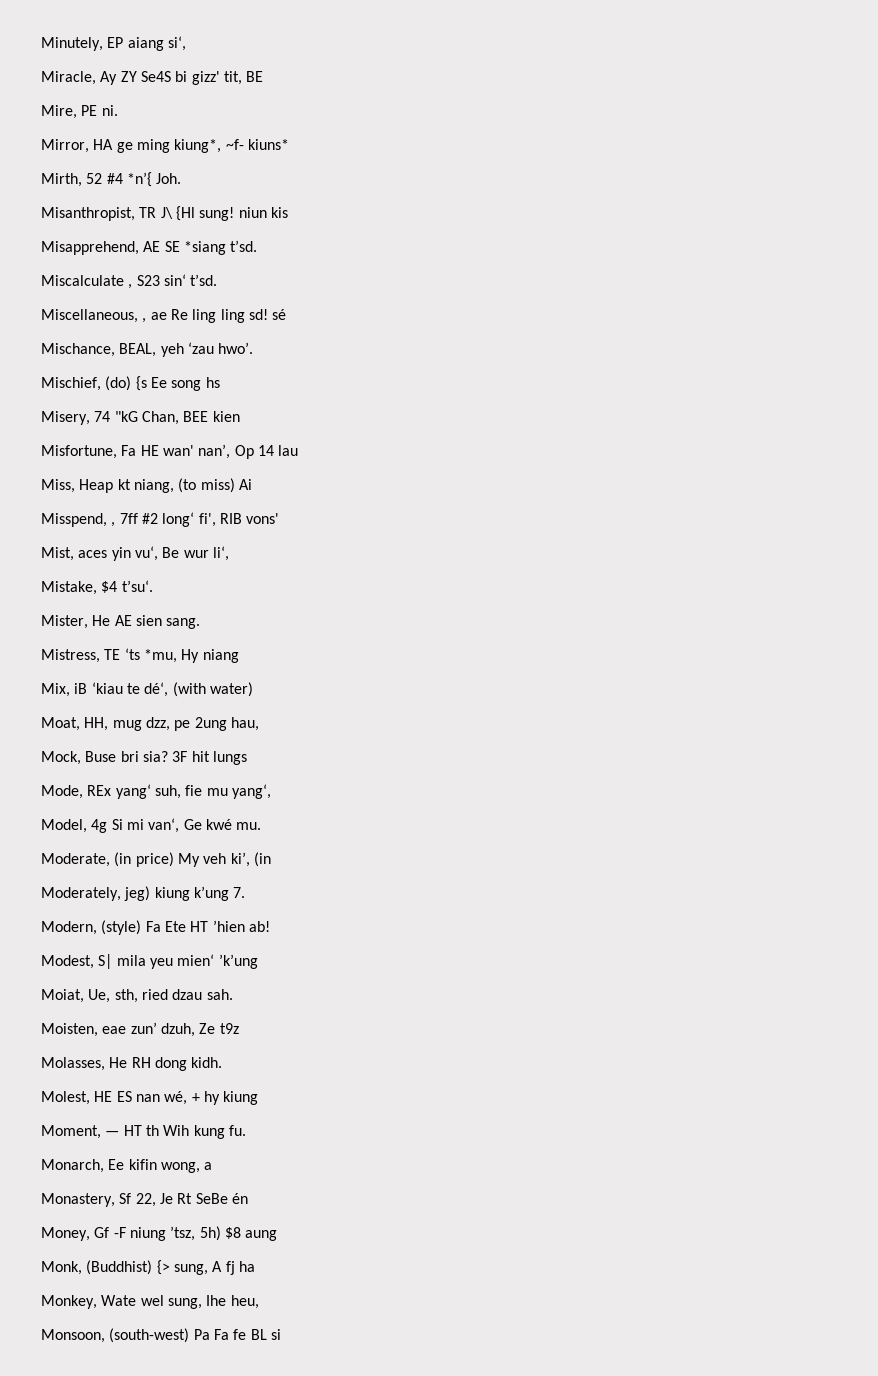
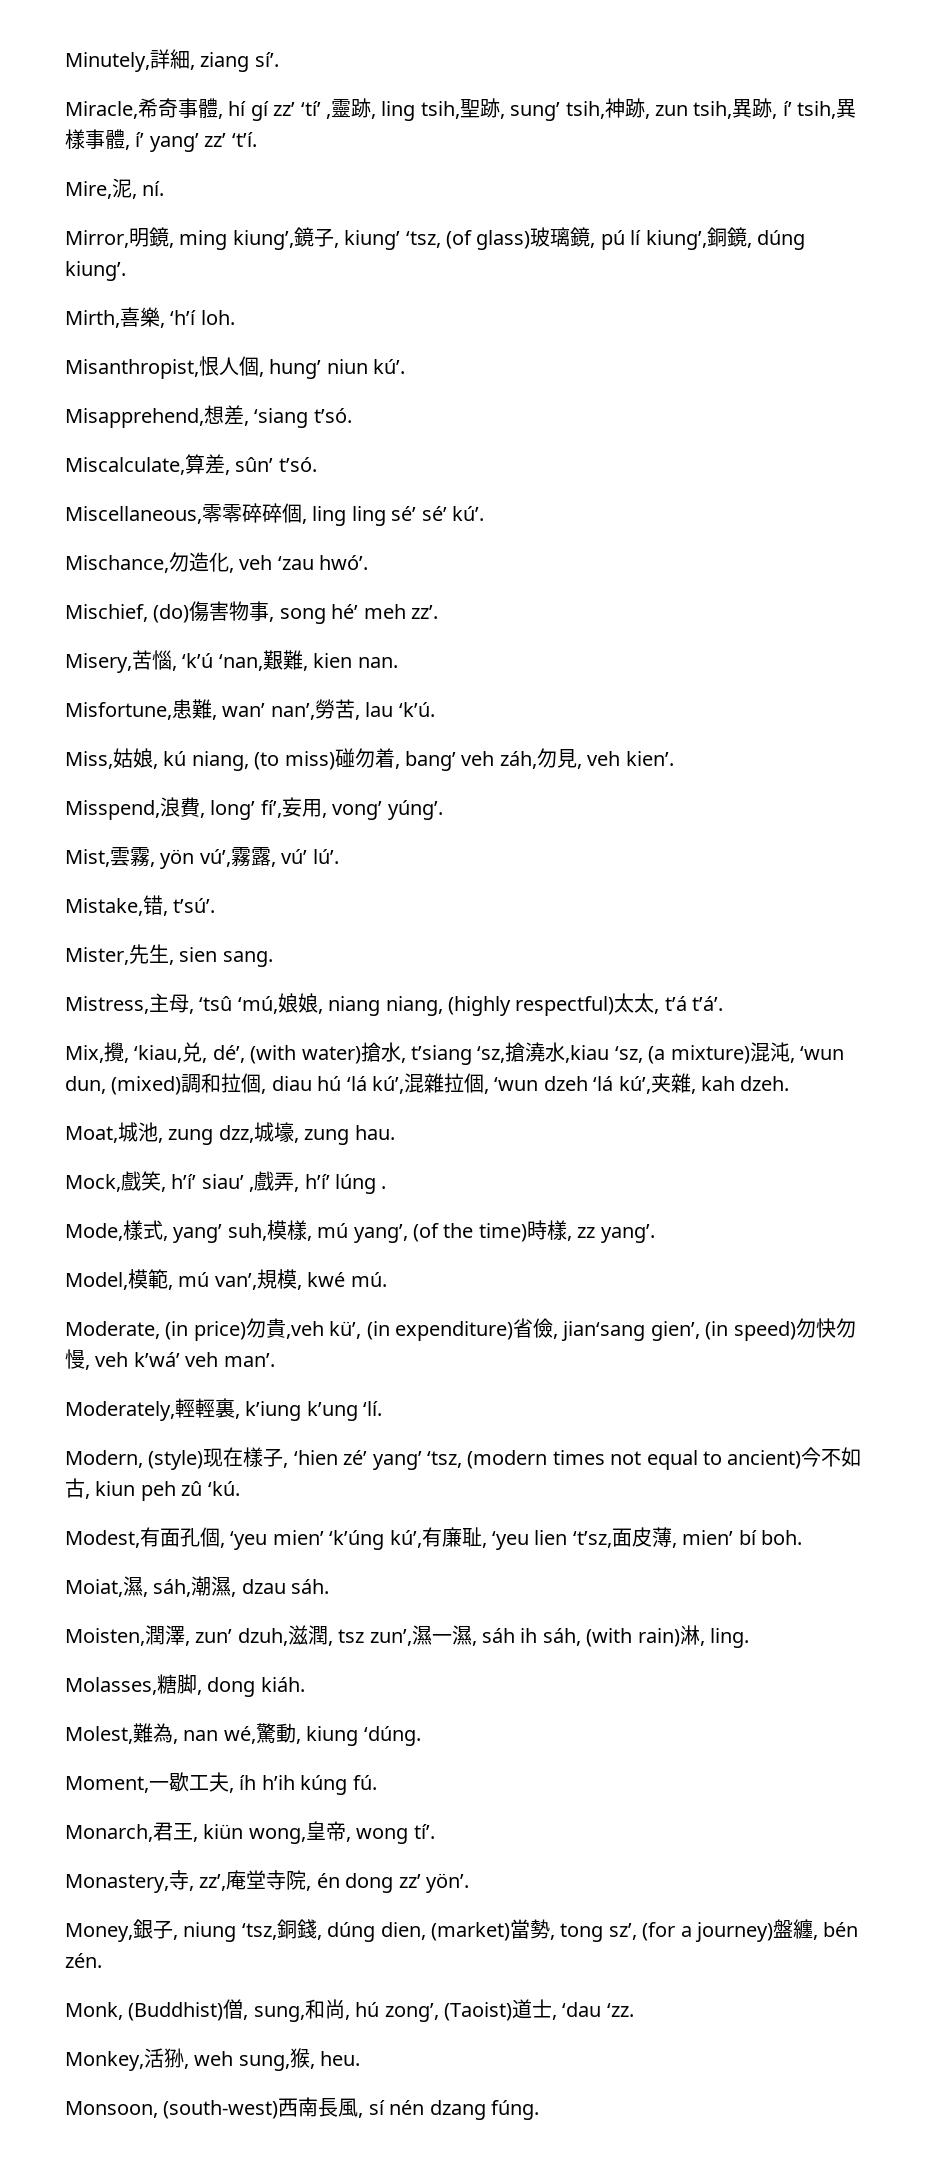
[107,36,186,51] [41,71,264,85] EP aiang si‘, // Miracle, Ay ZY Se4S bi gizz' tit, BE -> [150,49,279,72] [65,98,857,121] [65,129,257,152] 詳細, ziang sí’. // Miracle,希奇事體, hí gí zz’ ‘tí’ ,靈跡, ling tsih,聖跡, sung’ tsih,神跡, zun tsih,異跡, í’ tsih,異樣事體, í’ yang’ zz’ ‘t’í.
[81,105,118,116] PE ni. -> [112,178,165,199] 泥, ní.
[93,139,289,153] [41,172,182,187] [41,206,288,221] [41,240,258,255] [41,274,218,289] [41,309,287,323] [41,342,254,357] [41,376,220,391] [41,411,209,425] HA ge ming kiung*, ~f- kiuns* // Mirth, 52 #4 *n’{ Joh. // Misanthropist, TR J\ {Hl sung! niun kis // Misapprehend, AE SE *siang t’sd. // Miscalculate , S23 sin‘ t’sd. // Miscellaneous, , ae Re ling ling sd! sé // Mischance, BEAL, yeh ‘zau hwo’. // Mischief, (do) {s Ee song hs // Misery, 74 "kG Chan, BEE -> [129,227,805,250] [65,261,126,281] [65,307,235,328] [65,356,406,379] [65,405,352,428] [65,454,317,475] [65,503,484,526] [65,552,369,573] [65,601,438,624] [65,650,308,673] 明鏡, ming kiung’,鏡子, kiung’ ‘tsz, (of glass)玻璃鏡, pú lí kiung’,銅鏡, dúng kiung’. // Mirth,喜樂, ‘h’í loh. // Misanthropist,恨人個, hung’ niun kú’. // Misapprehend,想差, ‘siang t’só. // Miscalculate,算差, sûn’ t’só. // Miscellaneous,零零碎碎個, ling ling sé’ sé’ kú’. // Mischance,勿造化, veh ‘zau hwó’. // Mischief, (do)傷害物事, song hé’ meh zz’. // Misery,苦惱, ‘k’ú ‘nan,艱難,
(240, 416) none -> [357,657,398,668] nan.
[121,444,274,459] Fa HE wan' nan’, Op 14 -> [172,699,360,720] 患難, wan’ nan’,勞苦,
(299, 450) none -> [398,702,435,717] ‘k’ú.
[79,478,252,493] [41,512,280,527] [41,546,229,561] Heap kt niang, (to miss) Ai // Misspend, , 7ff #2 long‘ fi', RIB vons' // Mist, aces yin vu‘, Be wur li‘, -> [113,748,674,771] [65,797,443,820] [65,847,339,869] 姑娘, kú niang, (to miss)碰勿着, bang’ veh záh,勿見, veh kien’. // Misspend,浪費, long’ fí’,妄用, vong’ yúng’. // Mist,雲霧, yön vú’,霧露, vú’ lú’.
[101,580,153,593] $4 t’su‘. -> [143,895,216,916] 错, t’sú’.
[92,615,132,626] He AE -> [129,944,174,965] 先生,
[104,648,239,663] [41,682,253,697] [41,717,259,731] [41,751,247,765] [41,784,271,799] [41,818,262,833] [41,852,271,867] [41,886,246,901] [41,920,270,935] [41,954,258,969] [41,989,233,1003] [41,1022,239,1037] [41,1057,223,1071] [41,1091,259,1105] TE ‘ts *mu, Hy niang // Mix, iB ‘kiau te dé‘, (with water) // Moat, HH, mug dzz, pe 2ung hau, // Mock, Buse bri sia? 3F hit lungs // Mode, REx yang‘ suh, fie mu yang‘, // Model, 4g Si mi van‘, Ge kwé mu. // Moderate, (in price) My veh ki’, (in // Moderately, jeg) kiung k’ung 7. // Modern, (style) Fa Ete HT ’hien ab! // Modest, S| mila yeu mien‘ ’k’ung // Moiat, Ue, sth, ried dzau sah. // Moisten, eae zun’ dzuh, Ze t9z // Molasses, He RH dong kidh. // Molest, HE ES nan wé, + hy kiung -> [149,993,724,1016] [65,1042,844,1065] [65,1073,790,1095] [65,1122,395,1145] [65,1171,387,1194] [65,1220,655,1243] [65,1269,387,1290] [65,1318,856,1341] [65,1349,275,1370] [65,1398,383,1421] [65,1447,862,1470] [65,1478,240,1501] [65,1527,802,1550] [65,1576,330,1597] [65,1625,749,1648] [65,1674,305,1697] [65,1723,421,1746] 主母, ‘tsû ‘mú,娘娘, niang niang, (highly respectful)太太, t’á t’á’. // Mix,攪, ‘kiau,兑, dé’, (with water)搶水, t’siang ‘sz,搶澆水,kiau ‘sz, (a mixture)混沌, ‘wun dun, (mixed)調和拉個, diau hú ‘lá kú’,混雜拉個, ‘wun dzeh ‘lá kú’,夹雜, kah dzeh. // Moat,城池, zung dzz,城壕, zung hau. // Mock,戲笑, h’í’ siau’ ,戲弄, h’í’ lúng . // Mode,樣式, yang’ suh,模樣, mú yang’, (of the time)時樣, zz yang’. // Model,模範, mú van’,規模, kwé mú. // Moderate, (in price)勿貴,veh kü’, (in expenditure)省儉, jian‘sang gien’, (in speed)勿快勿慢, veh k’wá’ veh man’. // Moderately,輕輕裏, k’iung k’ung ‘lí. // Modern, (style)现在樣子, ‘hien zé’ yang’ ‘tsz, (modern times not equal to ancient)今不如古, kiun peh zû ‘kú. // Modest,有面孔個, ‘yeu mien’ ‘k’úng kú’,有廉耻, ‘yeu lien ‘t’sz,面皮薄, mien’ bí boh. // Moiat,濕, sáh,潮濕, dzau sáh. // Moisten,潤澤, zun’ dzuh,滋潤, tsz zun’,濕一濕, sáh ih sáh, (with rain)淋, ling. // Molasses,糖脚, dong kiáh. // Molest,難為, nan wé,驚動, kiung ‘dúng.
[105,1125,246,1139] [41,1159,213,1173] [41,1193,248,1207] [41,1226,278,1241] [41,1260,255,1275] [41,1295,259,1309] [41,1328,281,1343] — HT th Wih kung fu. // Monarch, Ee kifin wong, a // Monastery, Sf 22, Je Rt SeBe én // Money, Gf -F niung ’tsz, 5h) $8 aung // Monk, (Buddhist) {> sung, A fj ha // Monkey, Wate wel sung, Ihe heu, // Monsoon, (south-west) Pa Fa fe BL si -> [149,1772,377,1795] [65,1821,435,1844] [65,1870,469,1893] [65,1919,859,1942] [65,1953,102,1968] [65,1999,634,2022] [65,2048,361,2071] [65,2097,539,2120] 一歇工夫, íh h’ih kúng fú. // Monarch,君王, kiün wong,皇帝, wong tí’. // Monastery,寺, zz’,庵堂寺院, én dong zz’ yön’. // Money,銀子, niung ‘tsz,銅錢, dúng dien, (market)當勢, tong sz’, (for a journey)盤纏, bén zén. // Monk, (Buddhist)僧, sung,和尚, hú zong’, (Taoist)道士, ‘dau ‘zz. // Monkey,活狲, weh sung,猴, heu. // Monsoon, (south-west)西南長風, sí nén dzang fúng.

